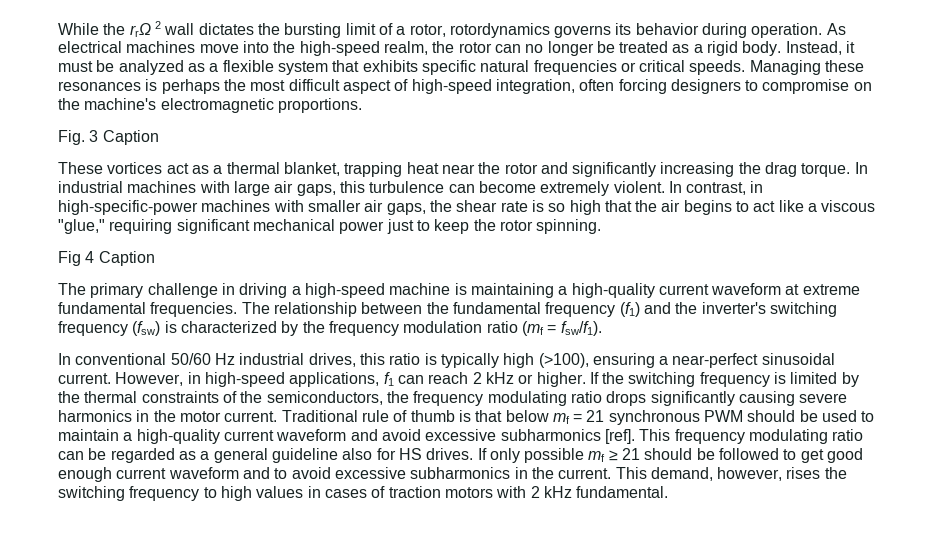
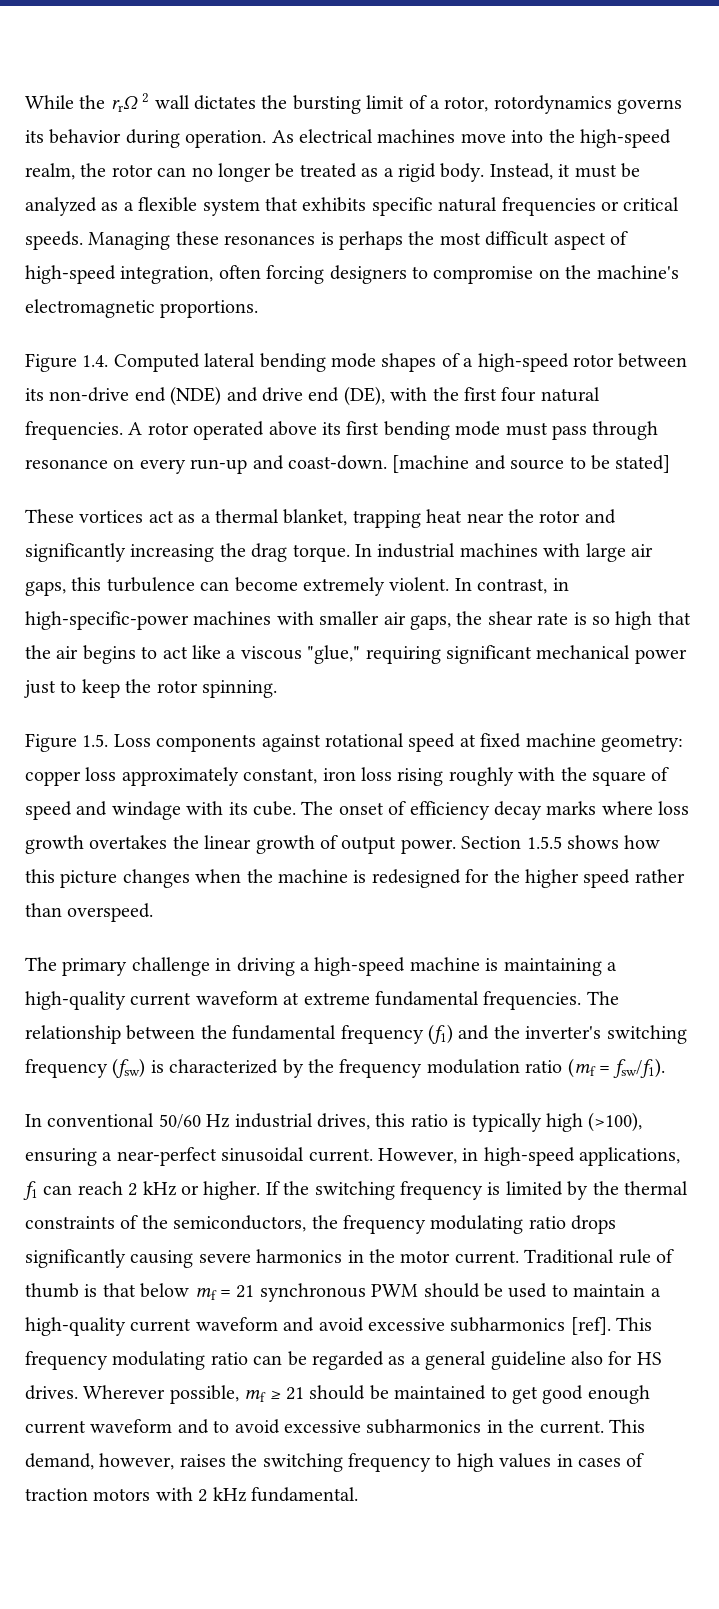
[58,130,159,145] Fig. 3 Caption -> [25,353,688,372] [25,386,600,406] [25,421,659,440] [25,455,671,474] Figure 1.4. Computed lateral bending mode shapes of a high-speed rotor between its non-drive end (NDE) and drive end (DE), with the first four natural frequencies. A rotor operated above its first bending mode must pass through resonance on every run-up and coast-down. [machine and source to be stated]
[58,251,155,266] Fig 4 Caption -> [25,733,683,752] [25,767,670,786] [25,801,690,820] [25,835,661,854] [25,869,685,888] [25,903,154,922] Figure 1.5. Loss components against rotational speed at fixed machine geometry: copper loss approximately constant, iron loss rising roughly with the square of speed and windage with its cube. The onset of efficiency decay marks where loss growth overtakes the linear growth of output power. Section 1.5.5 shows how this picture changes when the machine is redesigned for the higher speed rather than overspeed.
[477,448,585,463] If only possible -> [83,1385,239,1404] Wherever possible,
[719,448,780,460] followed -> [394,1385,487,1400] maintained
[786,467,821,479] rises -> [179,1454,226,1467] raises

